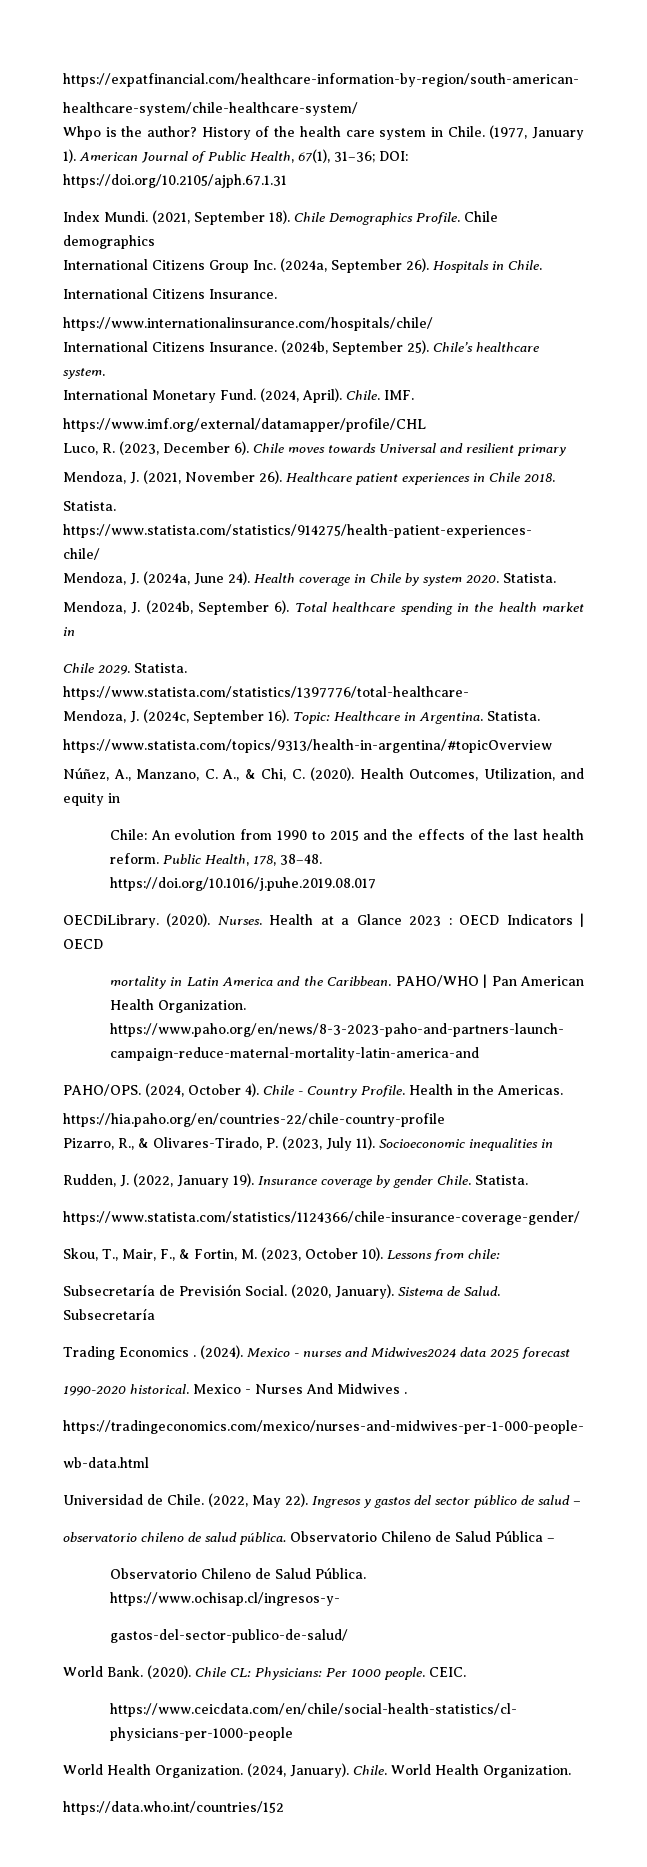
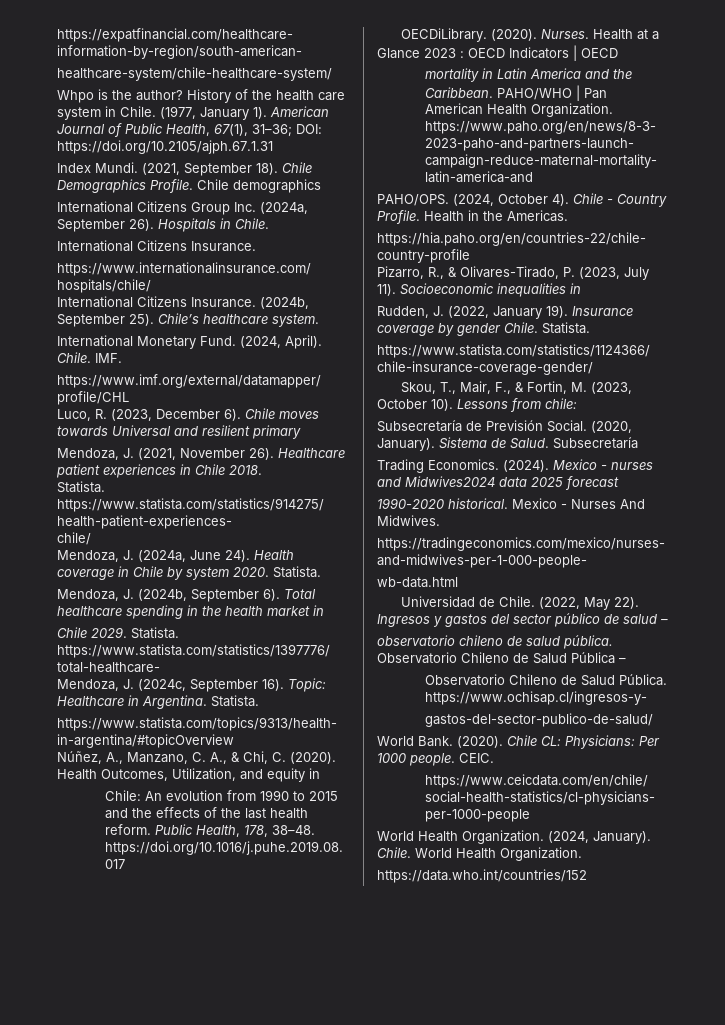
[119,1347,196,1357] Economics . -> [428,459,499,470] Economics.
[337,1383,407,1394] Midwives . -> [377,515,440,526] Midwives.

